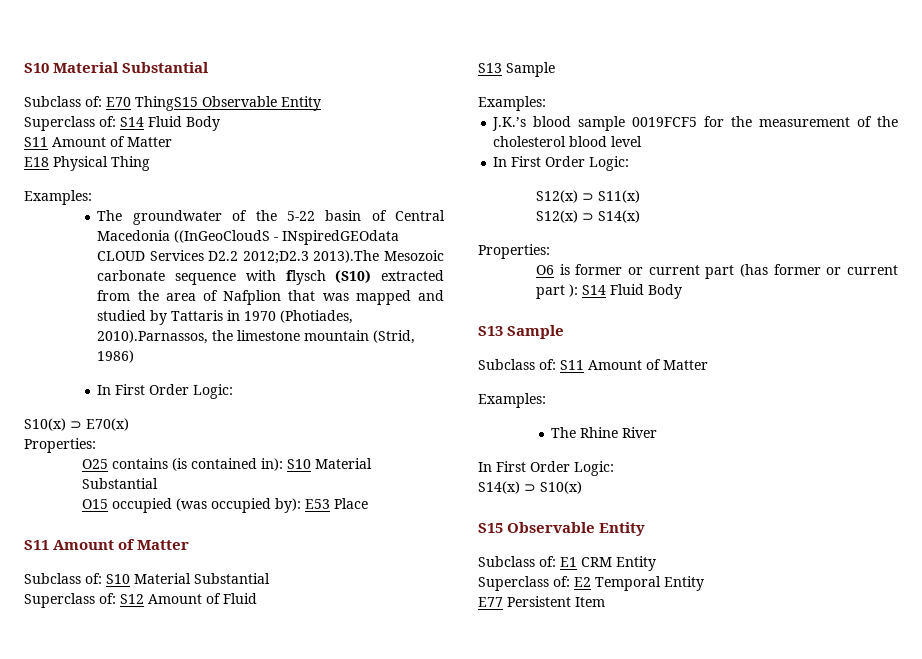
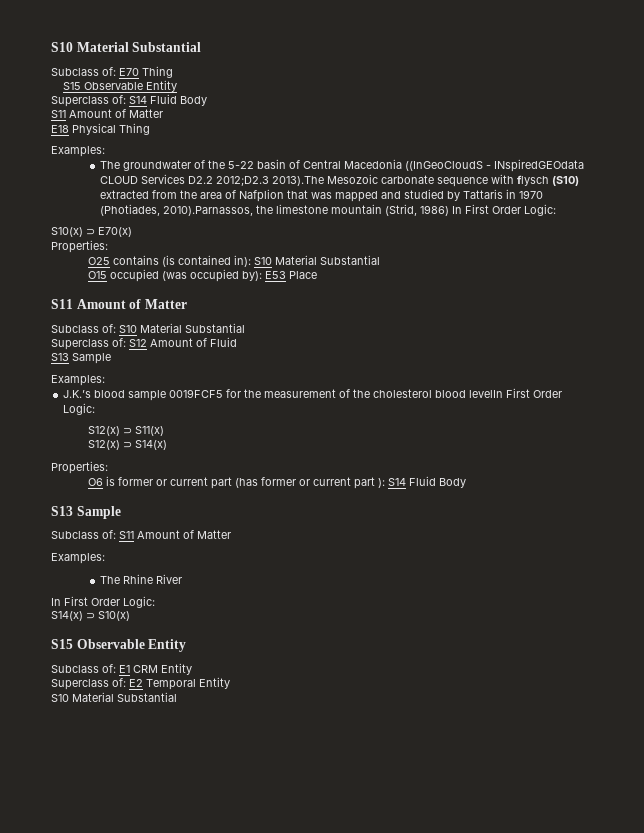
[135,96,198,111] ThingS15 -> [142,66,173,78] [63,82,82,90] Thing // S15
(135, 356) // -> (449, 210) none
[611,136,643,147] [493,157,508,167] level // In -> [469,390,504,398] levelIn
[478,596,605,607] E77 Persistent Item -> [51,692,177,702] S10 Material Substantial

